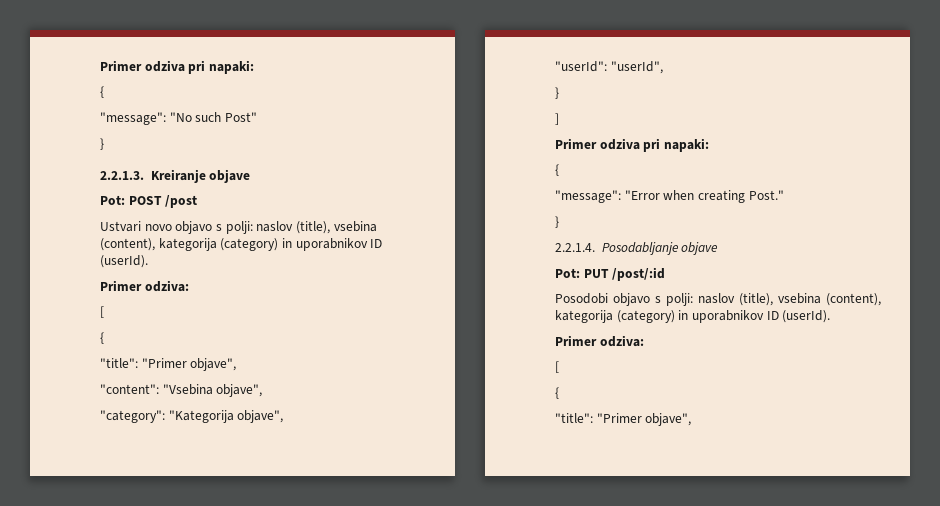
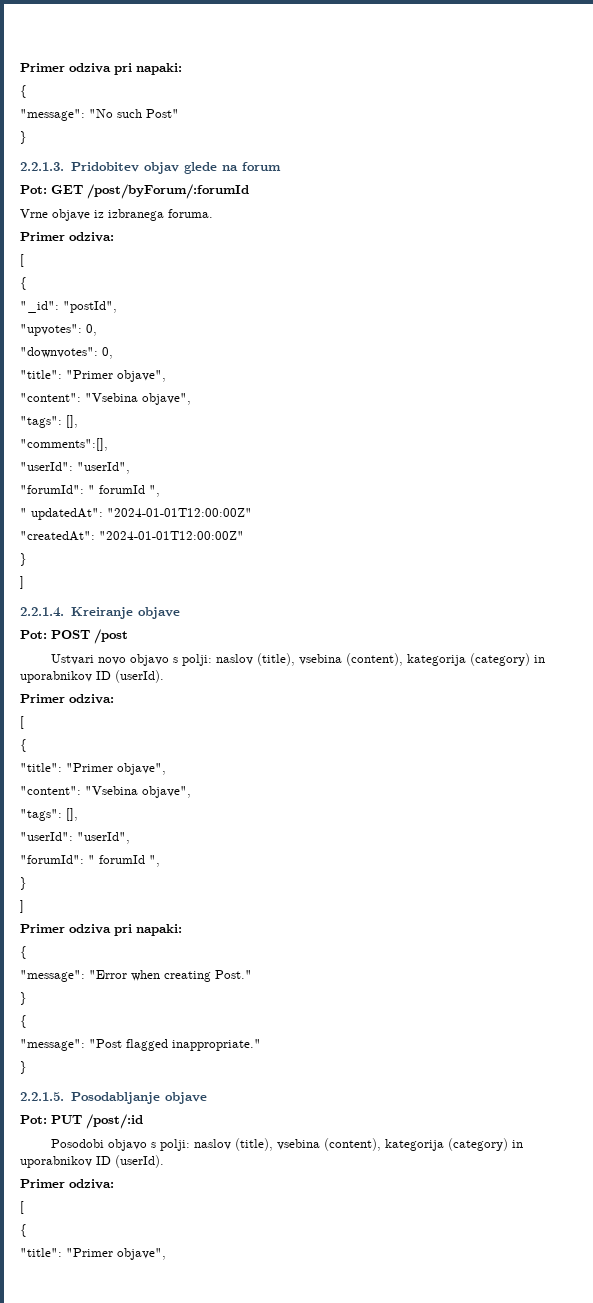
(144, 175) none -> [70,162,281,174] [20,184,249,199] [20,209,213,221] [20,232,114,242] [20,254,24,267] [20,277,27,290] [20,301,117,313] [20,324,97,336] [20,347,113,359] [20,370,166,382] [20,393,191,405] [20,415,78,428] [20,438,108,451] [20,462,130,474] [20,485,160,497] [20,508,252,520] [20,531,244,541] [20,553,27,566] [20,576,24,589] [20,607,64,617] Pridobitev objav glede na forum // Pot: GET /post/byForum/:forumId // Vrne objave iz izbranega foruma. // Primer odziva: // [ // { // "_id": "postId", // "upvotes": 0, // "downvotes": 0, // "title": "Primer objave", // "content": "Vsebina objave", // "tags": [], // "comments":[], // "userId": "userId", // "forumId": " forumId ", // " updatedAt": "2024-01-01T12:00:00Z" // "createdAt": "2024-01-01T12:00:00Z" // } // ] // 2.2.1.4.
[100,410,284,423] [555,61,663,74] "category": "Kategorija objave", // "userId": "userId", -> [20,808,78,821] [20,832,130,844] [20,855,160,867] "tags": [], // "userId": "userId", // "forumId": " forumId ",
[555,243,595,252] 2.2.1.4. -> [20,1015,27,1028] [20,1039,261,1051] [20,1061,27,1074] [20,1092,64,1101] { // "message": "Post flagged inappropriate." // } // 2.2.1.5.

